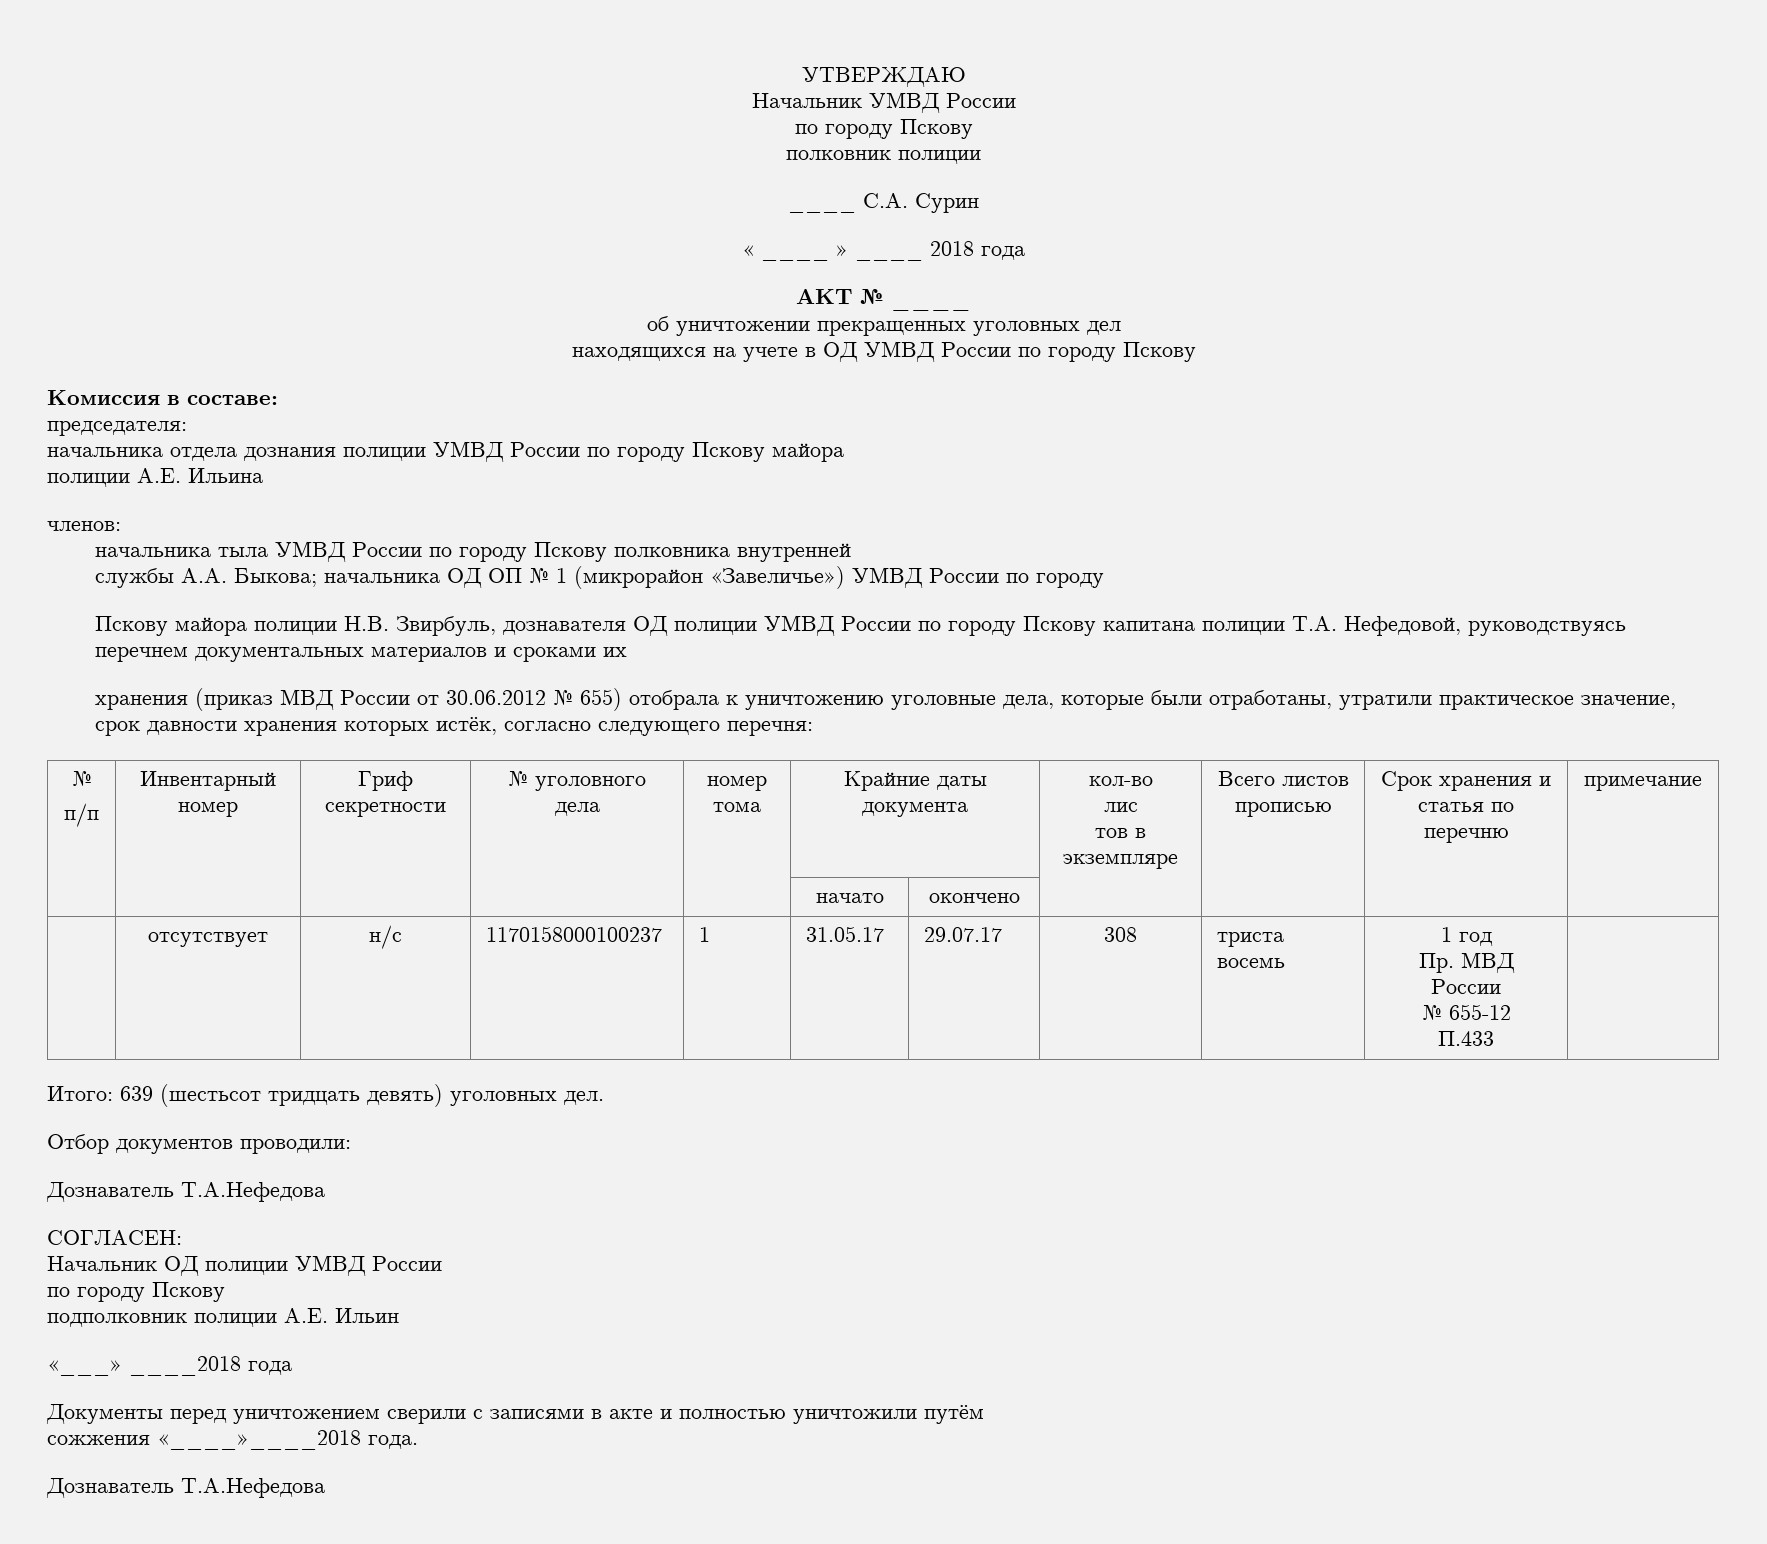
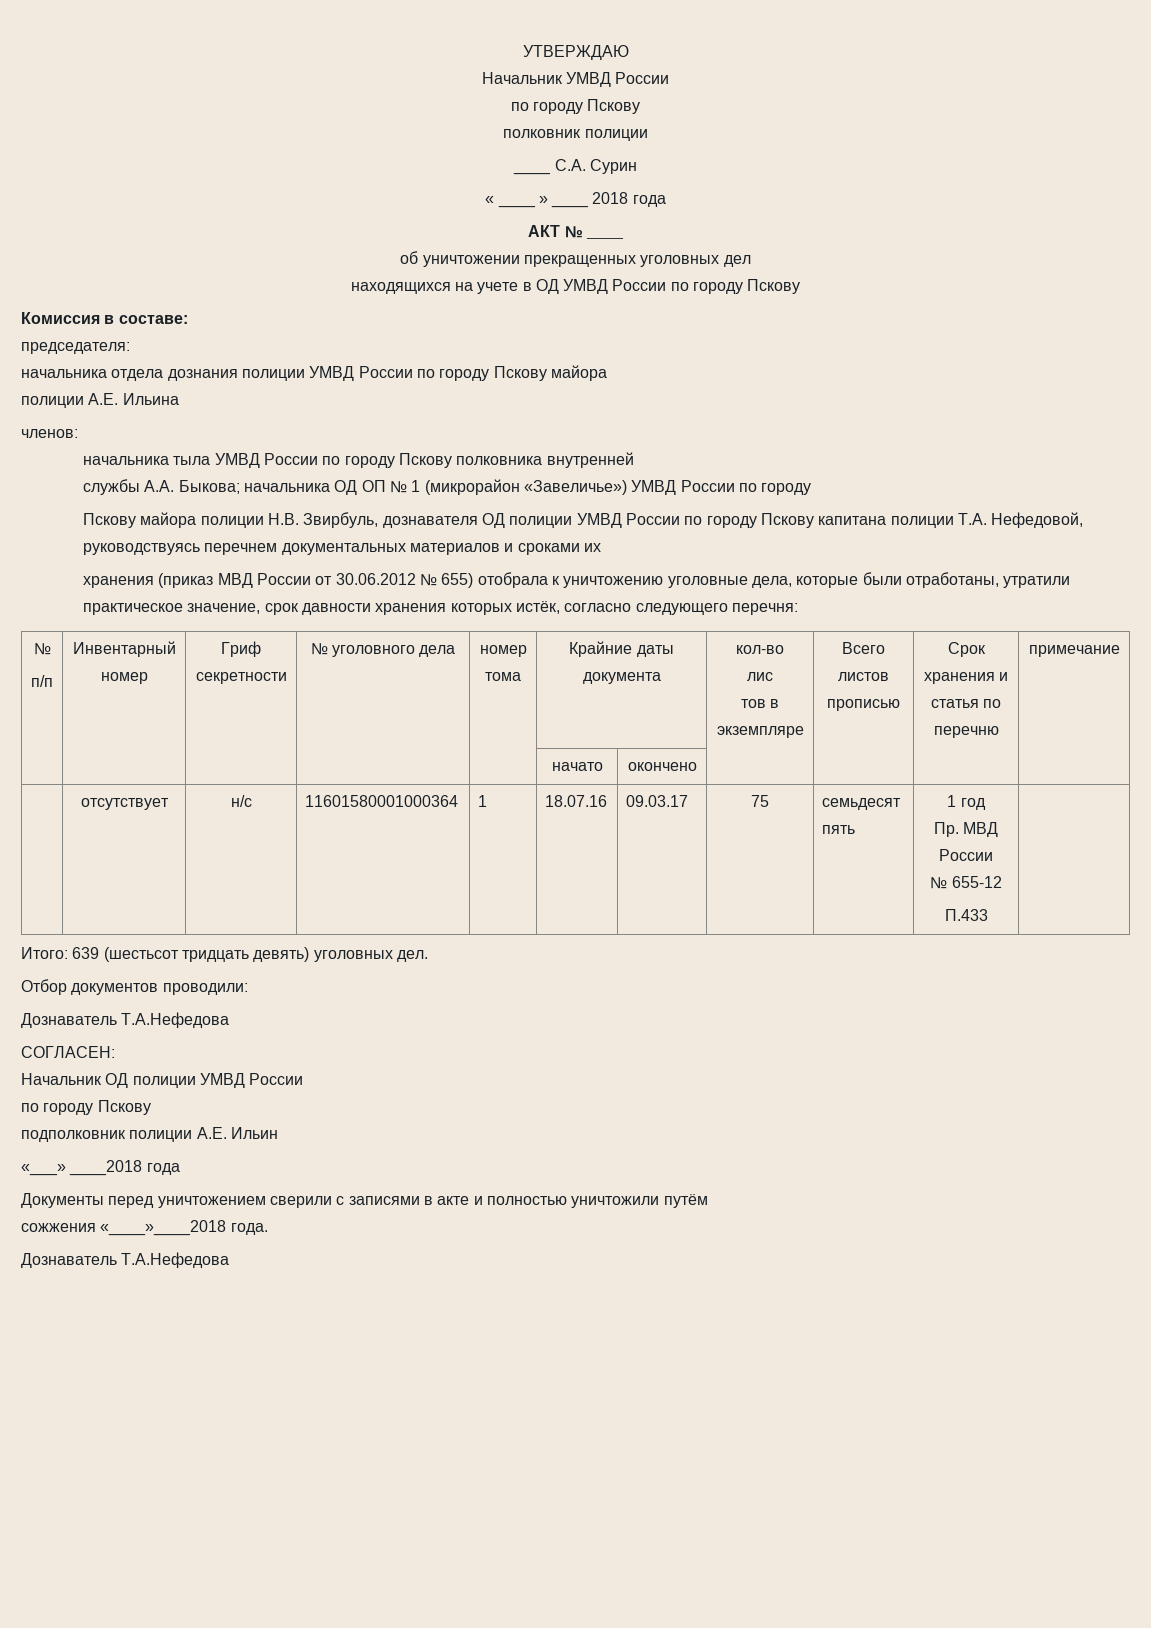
[486,926,663,942] [699,927,711,942] [806,926,885,942] [924,927,1003,942] [1104,927,1137,942] [1217,932,1285,947] [1217,958,1286,968] 1170158000100237 | 1 | 31.05.17 | 29.07.17 | 308 | триста восемь -> [305,795,459,807] [478,795,488,807] [545,795,608,807] [626,795,689,807] [751,795,769,807] [822,798,902,810] [822,825,856,834] 11601580001000364 | 1 | 18.07.16 | 09.03.17 | 75 | семьдесят пять

